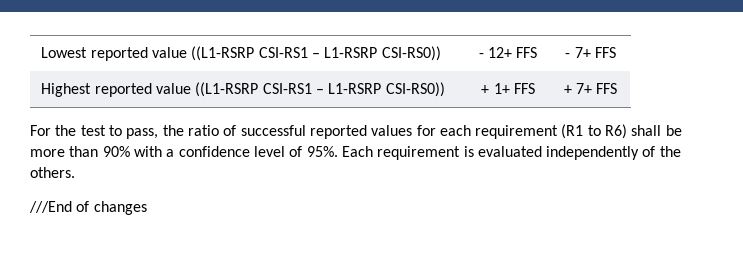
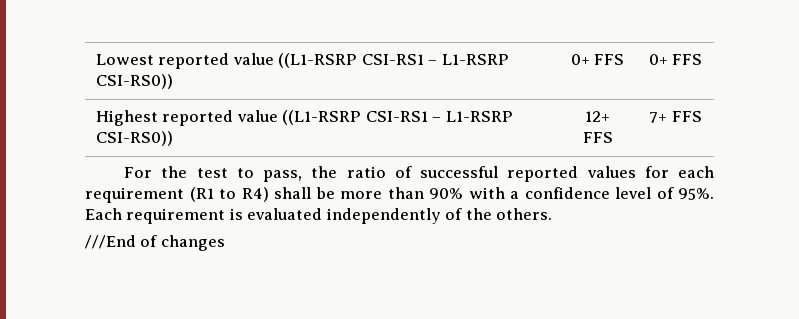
[478,47,538,58] [565,47,591,58] - 12+ FFS | - 7+ -> [570,54,625,65] [648,54,668,65] 0+ FFS | 0+
[481,83,535,94] [563,85,572,94] + 1+ FFS | + -> [585,111,610,122] [582,132,613,143] 12+ FFS |
[605,124,628,139] R6) -> [241,187,269,202] R4)

